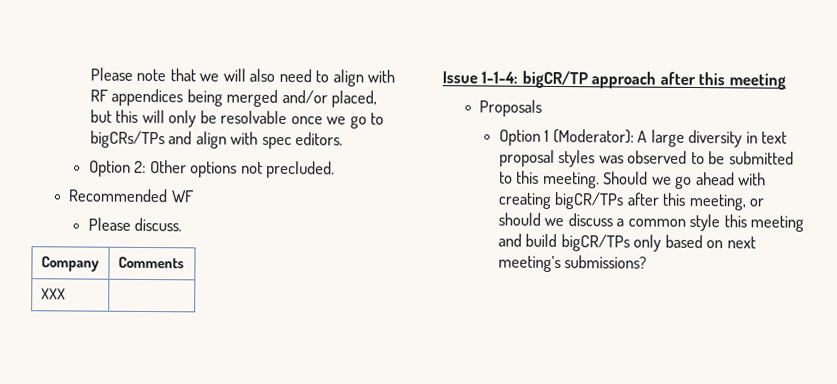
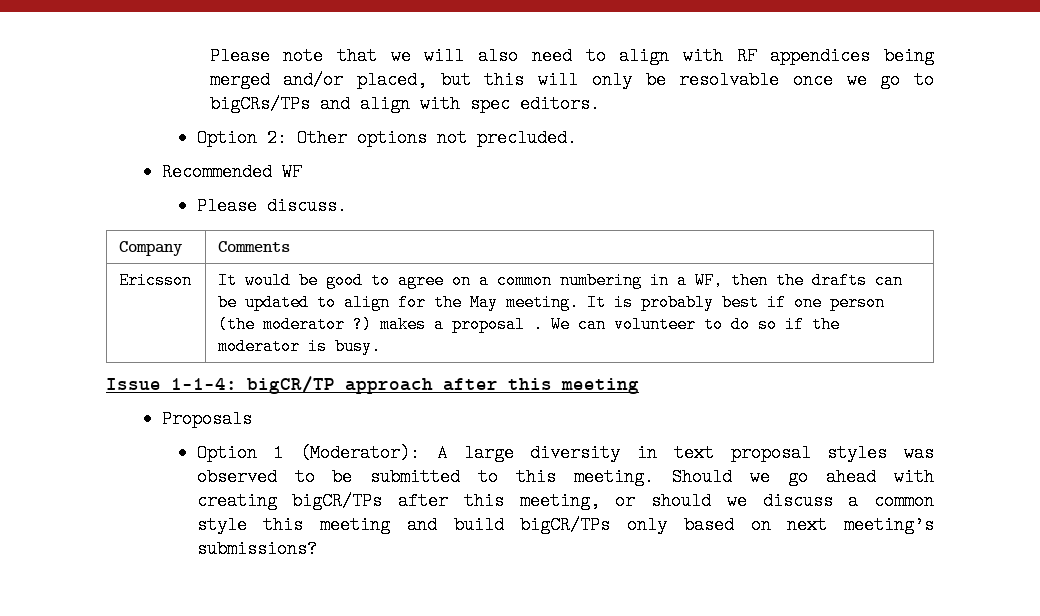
[40,288,66,300] XXX | -> [119,272,193,289] [218,272,904,289] [218,294,886,311] [218,316,841,333] [218,338,382,355] Ericsson | It would be good to agree on a common numbering in a WF, then the drafts can be updated to align for the May meeting. It is probably best if one person (the moderator ?) makes a proposal . We can volunteer to do so if the moderator is busy.

